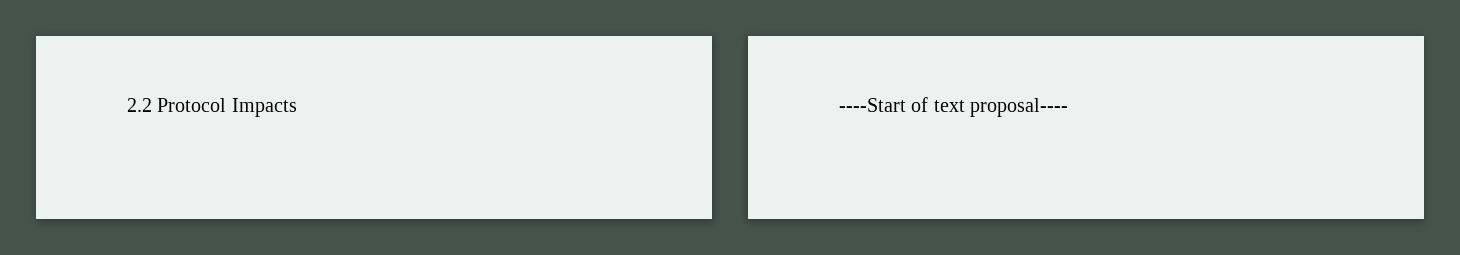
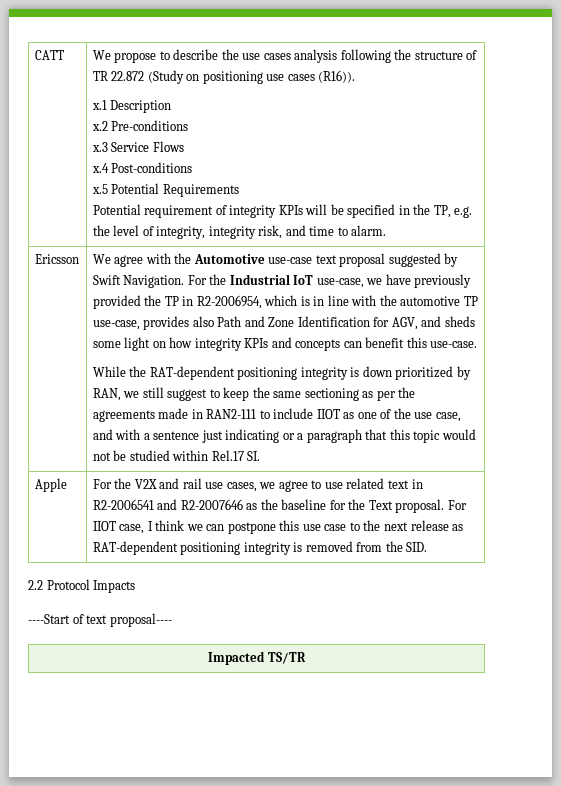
(127, 105) none -> [34,50,64,60] [92,49,478,63] [92,70,356,84] [91,100,172,113] [91,120,189,131] [91,141,184,152] [91,162,193,173] [91,183,239,197] [92,204,473,218] [92,225,387,239] [34,254,79,264] [92,253,459,267] [92,274,472,288] [92,295,478,309] [92,316,475,330] [92,337,478,351] [92,366,471,380] [92,387,416,401] [92,408,461,422] [92,429,476,443] [92,450,261,461] [34,478,67,492] [92,478,423,492] [92,499,467,513] [92,520,464,534] [92,541,428,555] CATT | We propose to describe the use cases analysis following the structure of TR 22.872 (Study on positioning use cases (R16)). // x.1 Description // x.2 Pre-conditions // x.3 Service Flows // x.4 Post-conditions // x.5 Potential Requirements // Potential requirement of integrity KPIs will be specified in the TP, e.g. the level of integrity, integrity risk, and time to alarm. // Ericsson | We agree with the Automotive use-case text proposal suggested by Swift Navigation. For the Industrial IoT use-case, we have previously provided the TP in R2-2006954, which is in line with the automotive TP use-case, provides also Path and Zone Identification for AGV, and sheds some light on how integrity KPIs and concepts can benefit this use-case. // While the RAT-dependent positioning integrity is down prioritized by RAN, we still suggest to keep the same sectioning as per the agreements made in RAN2-111 to include IIOT as one of the use case, and with a sentence just indicating or a paragraph that this topic would not be studied within Rel.17 SI. // Apple | For the V2X and rail use cases, we agree to use related text in R2-2006541 and R2-2007646 as the baseline for the Text proposal. For IIOT case, I think we can postpone this use case to the next release as RAT-dependent positioning integrity is removed from the SID. //
(1069, 107) none -> [208,651,306,665] // Impacted TS/TR

